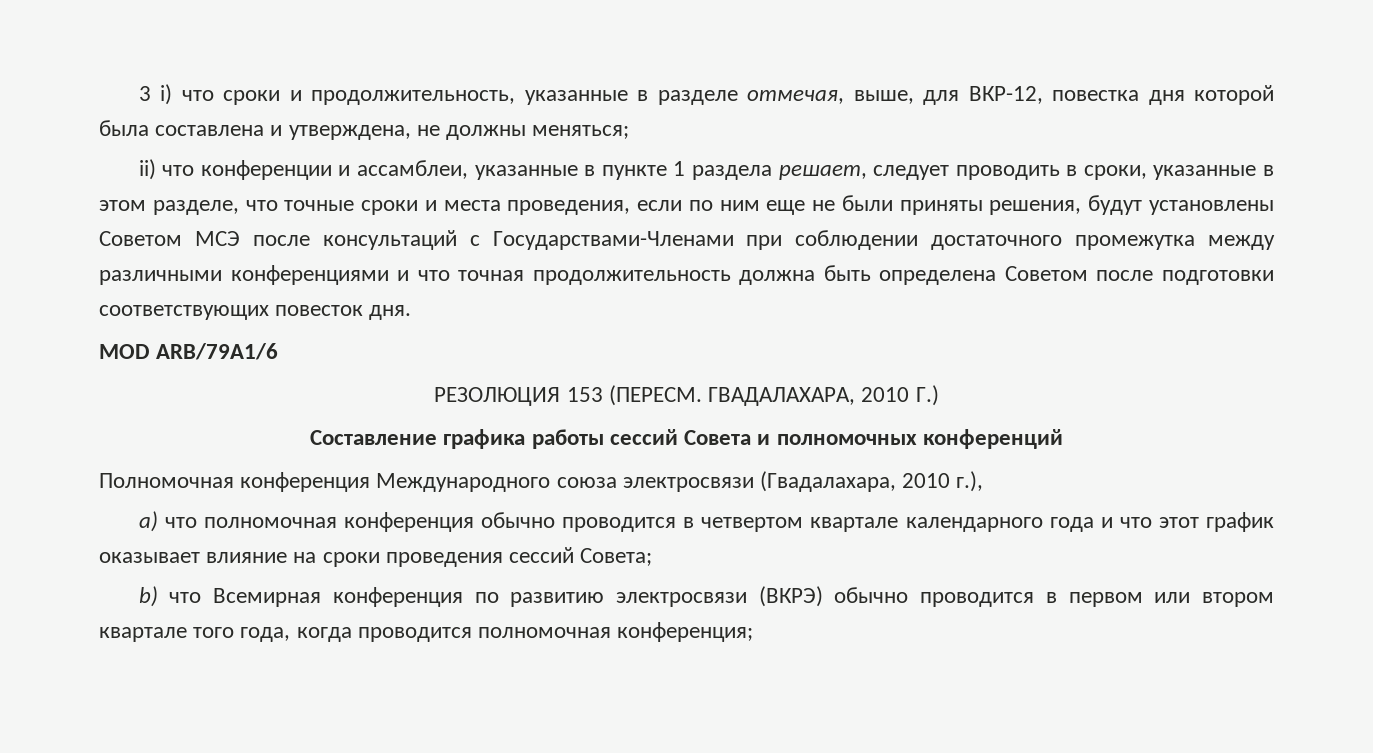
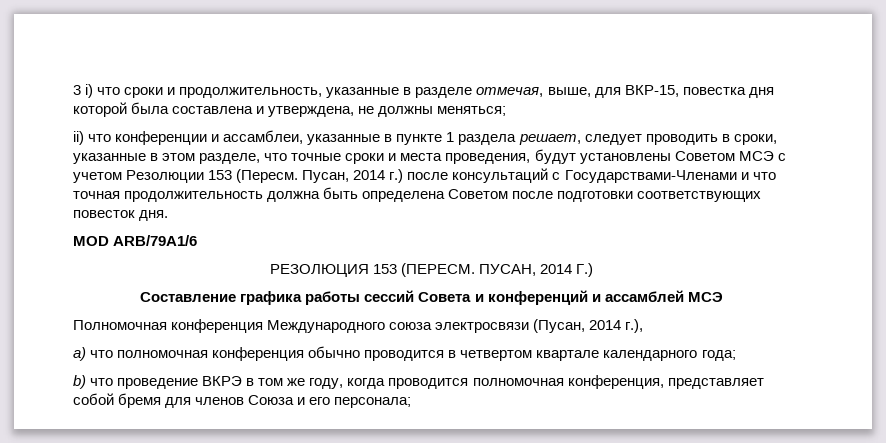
[968,86,1043,104] ВКР-12, -> [624,85,679,97] ВКР-15,
[637,195,1274,215] [99,230,1275,250] [99,265,389,285] если по ним еще не были приняты решения, будут установлены Советом МСЭ после консультаций с Государствами-Членами при соблюдении достаточного промежутка между различными конференциями -> [534,149,786,164] [73,168,737,183] будут установлены Советом МСЭ с учетом Резолюции 153 (Пересм. Пусан, 2014 г.) после консультаций с Государствами-Членами
[708,387,910,406] ГВАДАЛАХАРА, 2010 -> [479,264,573,276] ПУСАН, 2014
[776,434,917,445] полномочных -> (484, 298) none
(1063, 439) none -> [591,290,723,302] и ассамблей МСЭ
[760,471,951,492] (Гвадалахара, 2010 -> [533,319,622,333] (Пусан, 2014
[1049,512,1274,532] [99,547,653,567] [138,586,1274,607] [99,622,754,642] года и что этот график оказывает влияние на сроки проведения сессий Совета; // b) что Всемирная конференция по развитию электросвязи (ВКРЭ) обычно проводится в первом или втором квартале того года, когда проводится полномочная конференция; -> [701,350,736,361] [73,375,764,389] [73,393,412,408] года; // b) что проведение ВКРЭ в том же году, когда проводится полномочная конференция, представляет собой бремя для членов Союза и его персонала;

